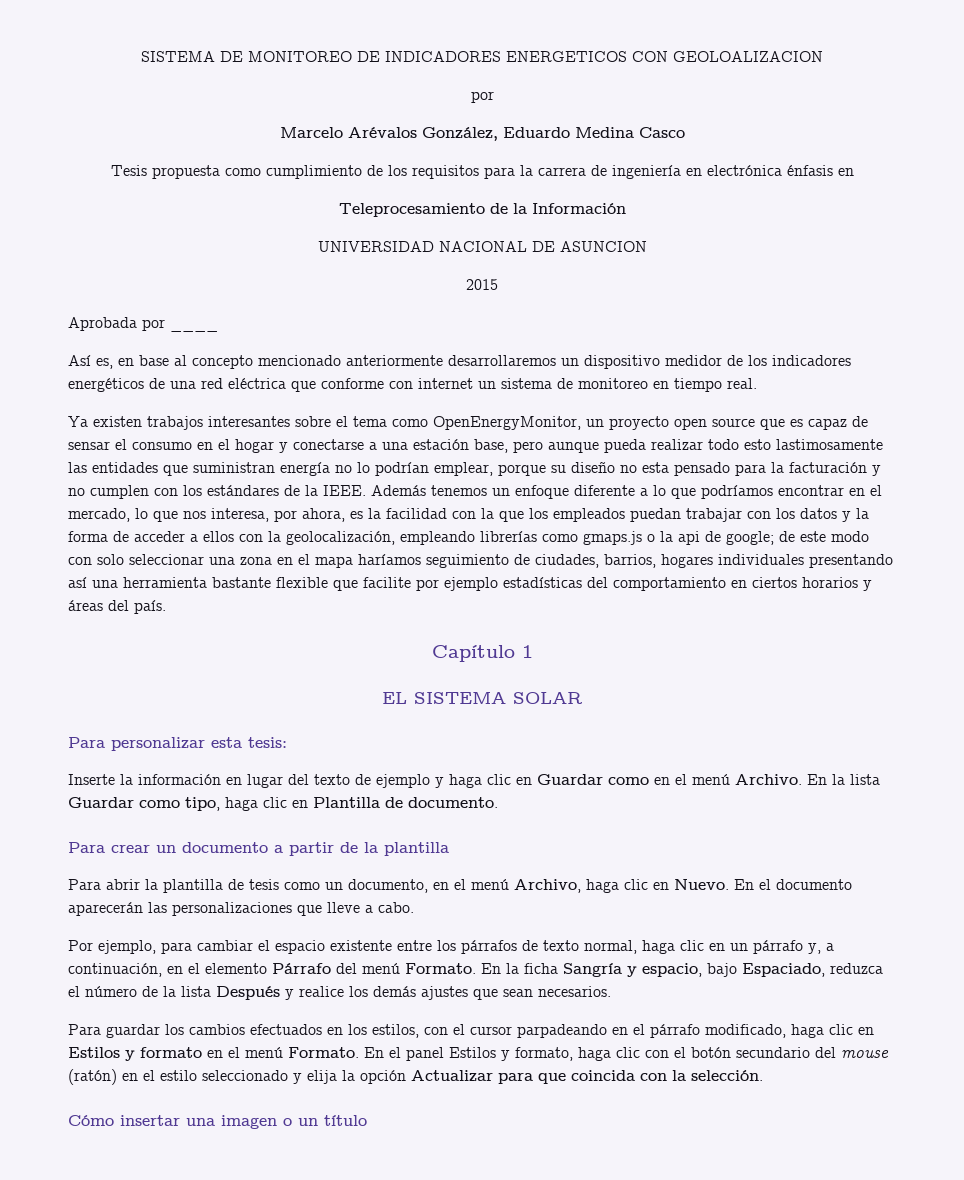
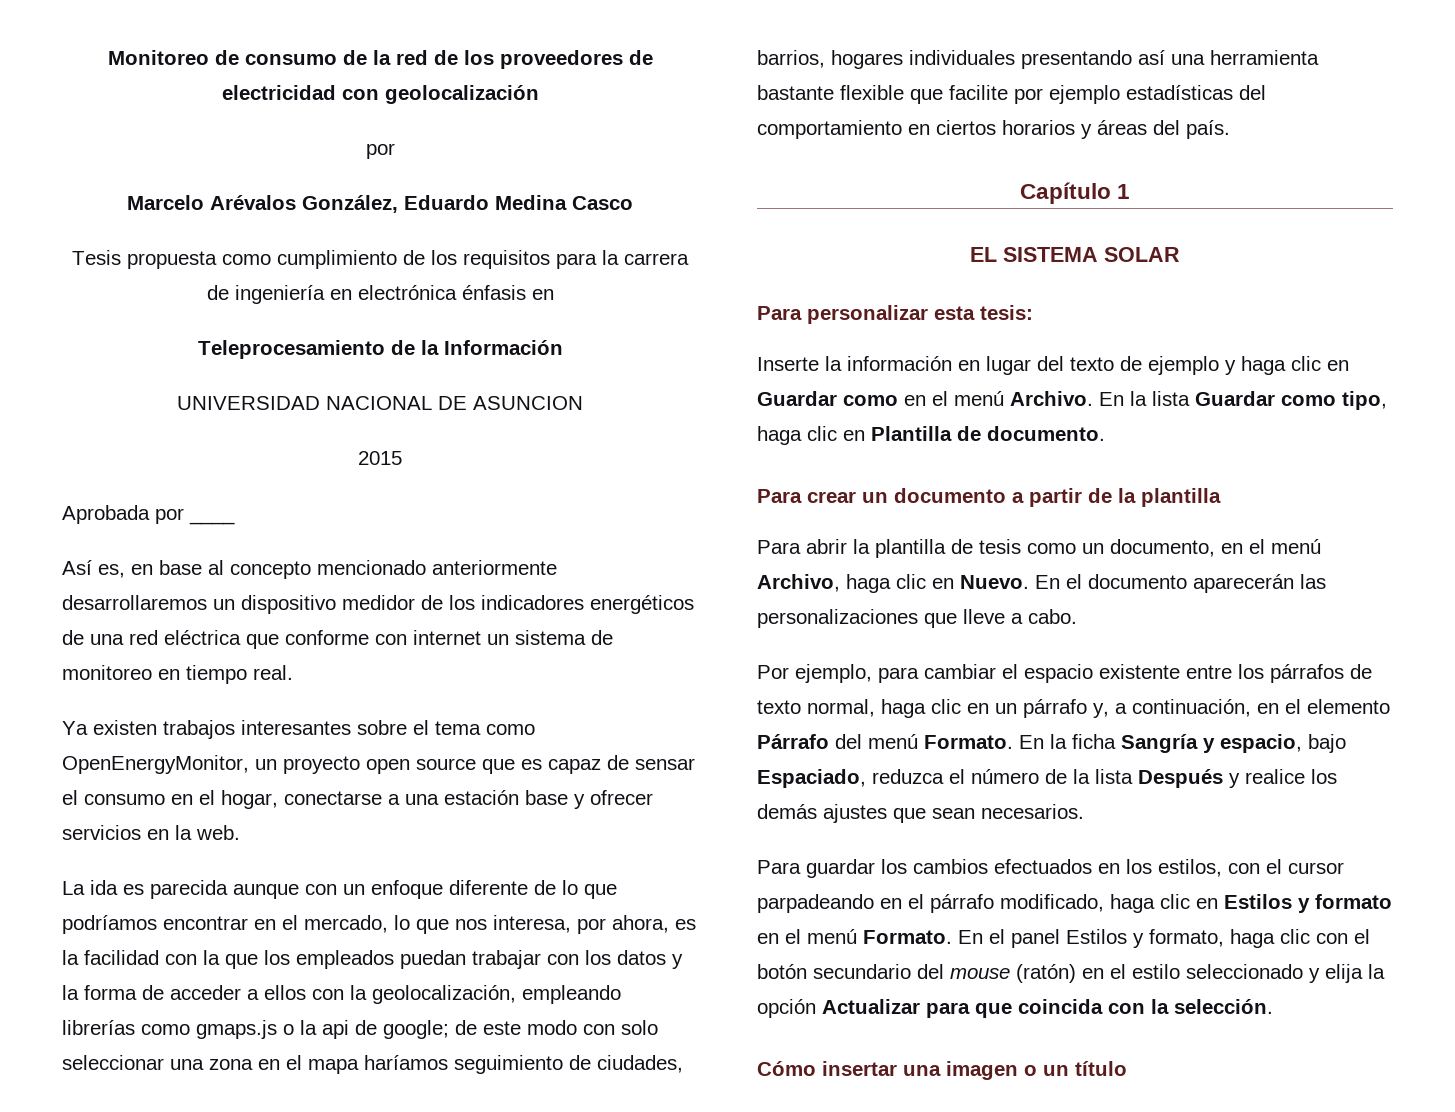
[141,51,823,62] SISTEMA DE MONITOREO DE INDICADORES ENERGETICOS CON GEOLOALIZACION -> [107,50,653,69] [221,85,539,104] Monitoreo de consumo de la red de los proveedores de electricidad con geolocalización
[235,439,288,453] hogar y -> [221,790,278,809] hogar,
[474,439,883,453] [68,461,881,476] [68,485,487,499] base, pero aunque pueda realizar todo esto lastimosamente las entidades que suministran energía no lo podrían emplear, porque su diseño no esta pensado para la facturación y no cumplen con los estándares de la IEEE. Además tenemos -> [525,790,653,809] [62,825,240,840] [62,880,337,899] base y ofrecer servicios en la web. // La ida es parecida aunque con
[640,488,648,496] a -> [534,880,556,895] de

